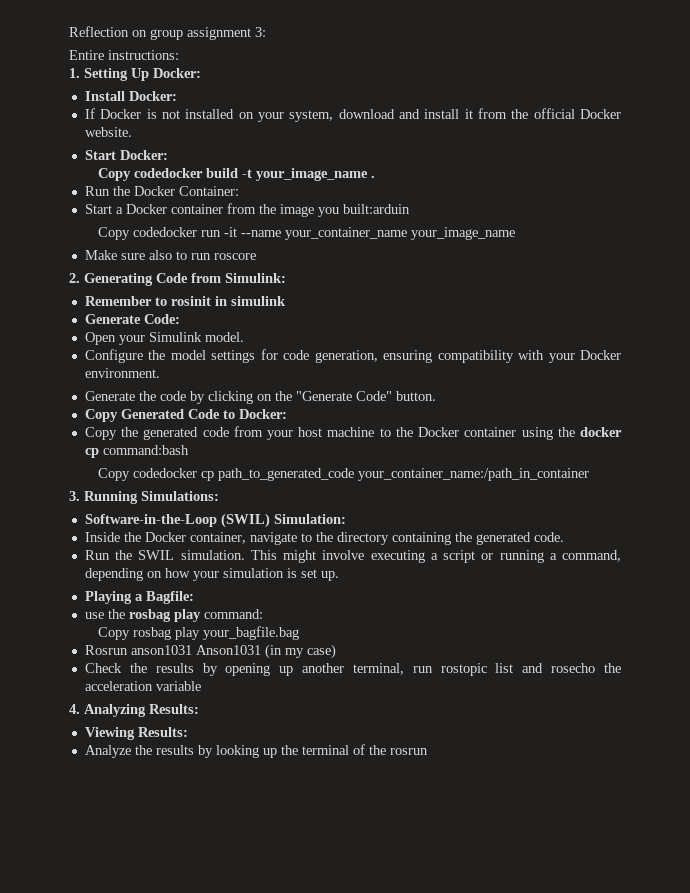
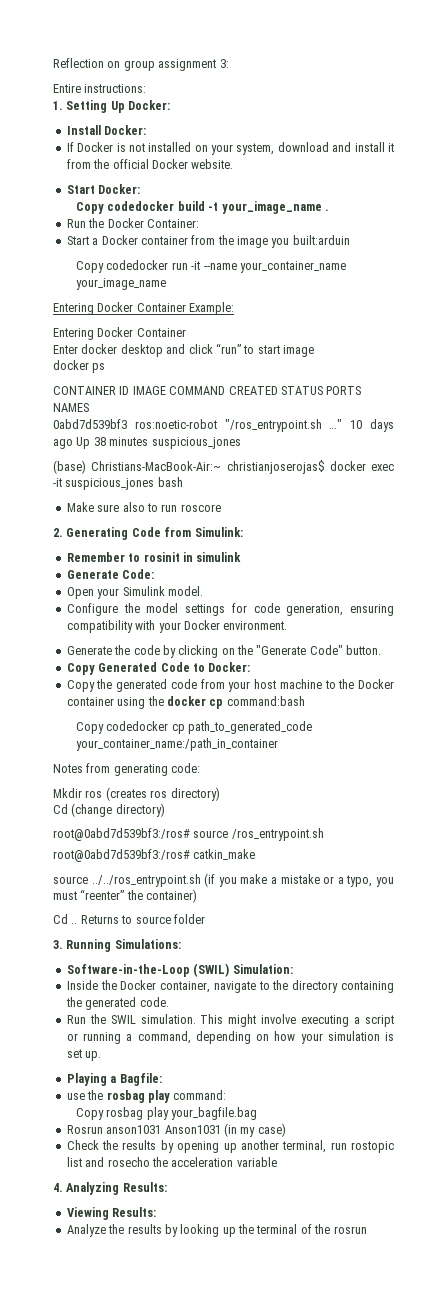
(515, 233) none -> [53,302,235,315] [53,327,186,340] [53,343,314,357] [53,360,106,373] [53,386,362,395] [53,403,89,412] [53,419,395,432] [53,437,241,449] [53,460,394,474] [53,477,183,490] // Entering Docker Container Example: // Entering Docker Container // Enter docker desktop and click “run” to start image // docker ps // CONTAINER ID IMAGE COMMAND CREATED STATUS PORTS NAMES // 0abd7d539bf3 ros:noetic-robot "/ros_entrypoint.sh …" 10 days ago Up 38 minutes suspicious_jones // (base) Christians-MacBook-Air:~ christianjoserojas$ docker exec -it suspicious_jones bash
(589, 474) none -> [53,763,201,776] [53,787,220,801] [53,803,165,817] [53,828,324,841] [53,849,256,862] [53,873,395,887] [53,889,198,903] [53,914,205,924] // Notes from generating code: // Mkdir ros (creates ros directory) // Cd (change directory) // root@0abd7d539bf3:/ros# source /ros_entrypoint.sh // root@0abd7d539bf3:/ros# catkin_make // source ../../ros_entrypoint.sh (if you make a mistake or a typo, you must “reenter” the container) // Cd .. Returns to source folder

